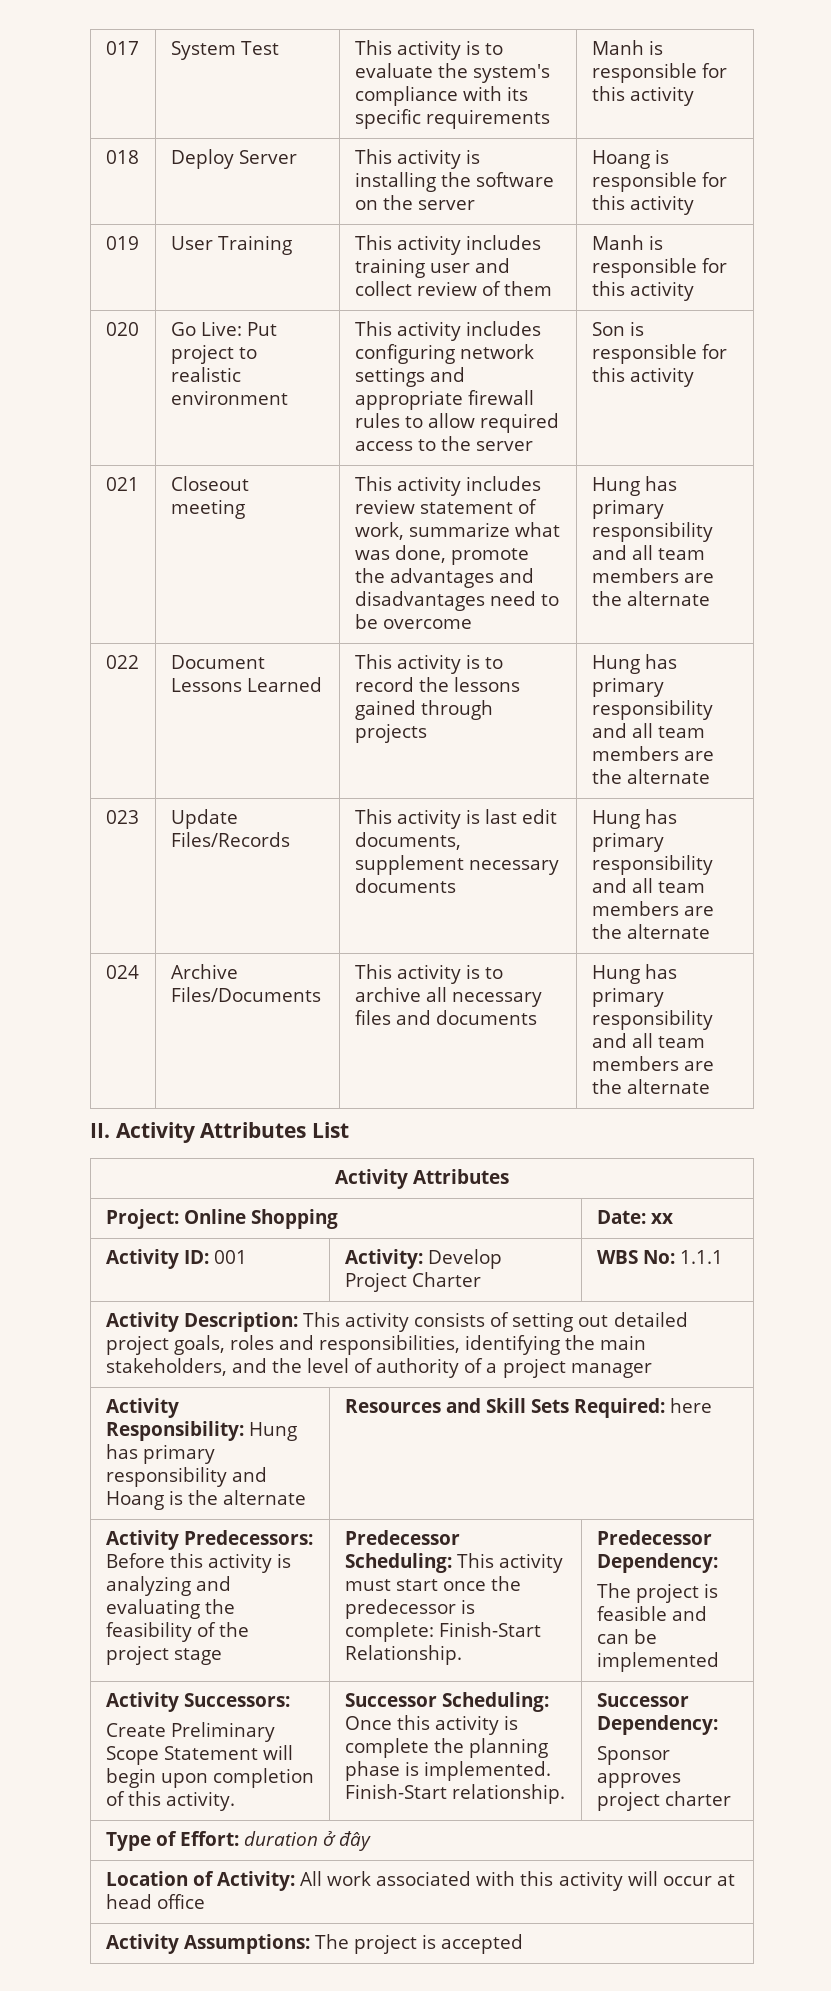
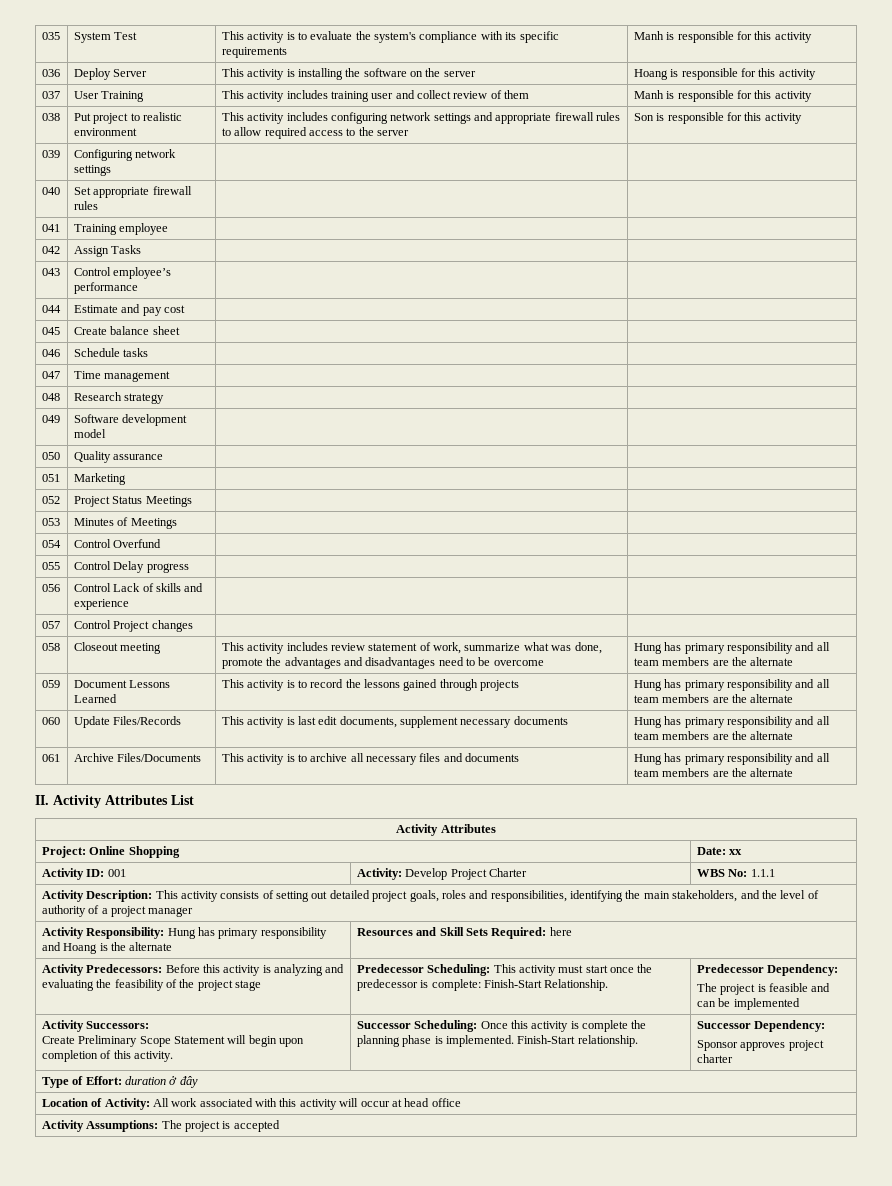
[105,41,139,55] 017 -> [41,32,60,40] 035
[105,150,139,164] 018 -> [41,69,60,77] 036
[105,236,139,250] 019 -> [41,91,60,99] 037
[105,322,139,336] [170,321,242,336] 020 | Go Live: -> [41,113,60,121] 038 |
[105,477,139,491] 021 -> [41,150,60,158] [73,149,177,161] [73,165,111,176] [41,187,60,195] [73,186,192,198] [73,201,98,210] [41,224,60,232] [73,223,169,235] [41,246,60,254] [73,245,142,257] [41,268,60,276] [73,267,172,279] [73,282,138,294] [41,305,61,313] [73,304,185,316] [41,327,60,335] [73,326,180,335] [41,349,60,357] [73,348,149,357] [41,371,60,379] [73,371,171,382] [41,393,60,401] [73,392,165,404] [41,415,60,423] [73,414,188,426] [73,429,106,438] [41,452,60,460] [73,451,164,463] [41,474,60,482] [73,473,126,485] [41,496,60,504] [73,496,192,507] [41,518,60,526] [73,517,177,529] [41,540,61,548] [73,539,162,548] [41,562,60,570] [73,561,189,573] [41,584,60,592] [73,583,204,592] [73,599,129,610] [41,621,60,629] [73,620,193,632] [41,643,60,651] 039 | Configuring network settings | | // 040 | Set appropriate firewall rules | | // 041 | Training employee | | // 042 | Assign Tasks | | // 043 | Control employee’s performance | | // 044 | Estimate and pay cost | | // 045 | Create balance sheet | | // 046 | Schedule tasks | | // 047 | Time management | | // 048 | Research strategy | | // 049 | Software development model | | // 050 | Quality assurance | | // 051 | Marketing | | // 052 | Project Status Meetings | | // 053 | Minutes of Meetings | | // 054 | Control Overfund | | // 055 | Control Delay progress | | // 056 | Control Lack of skills and experience | | // 057 | Control Project changes | | // 058
[105,655,139,669] 022 -> [41,680,60,688] 059
[105,810,139,824] 023 -> [41,717,60,725] 060
[105,965,139,979] 024 -> [41,754,60,762] 061

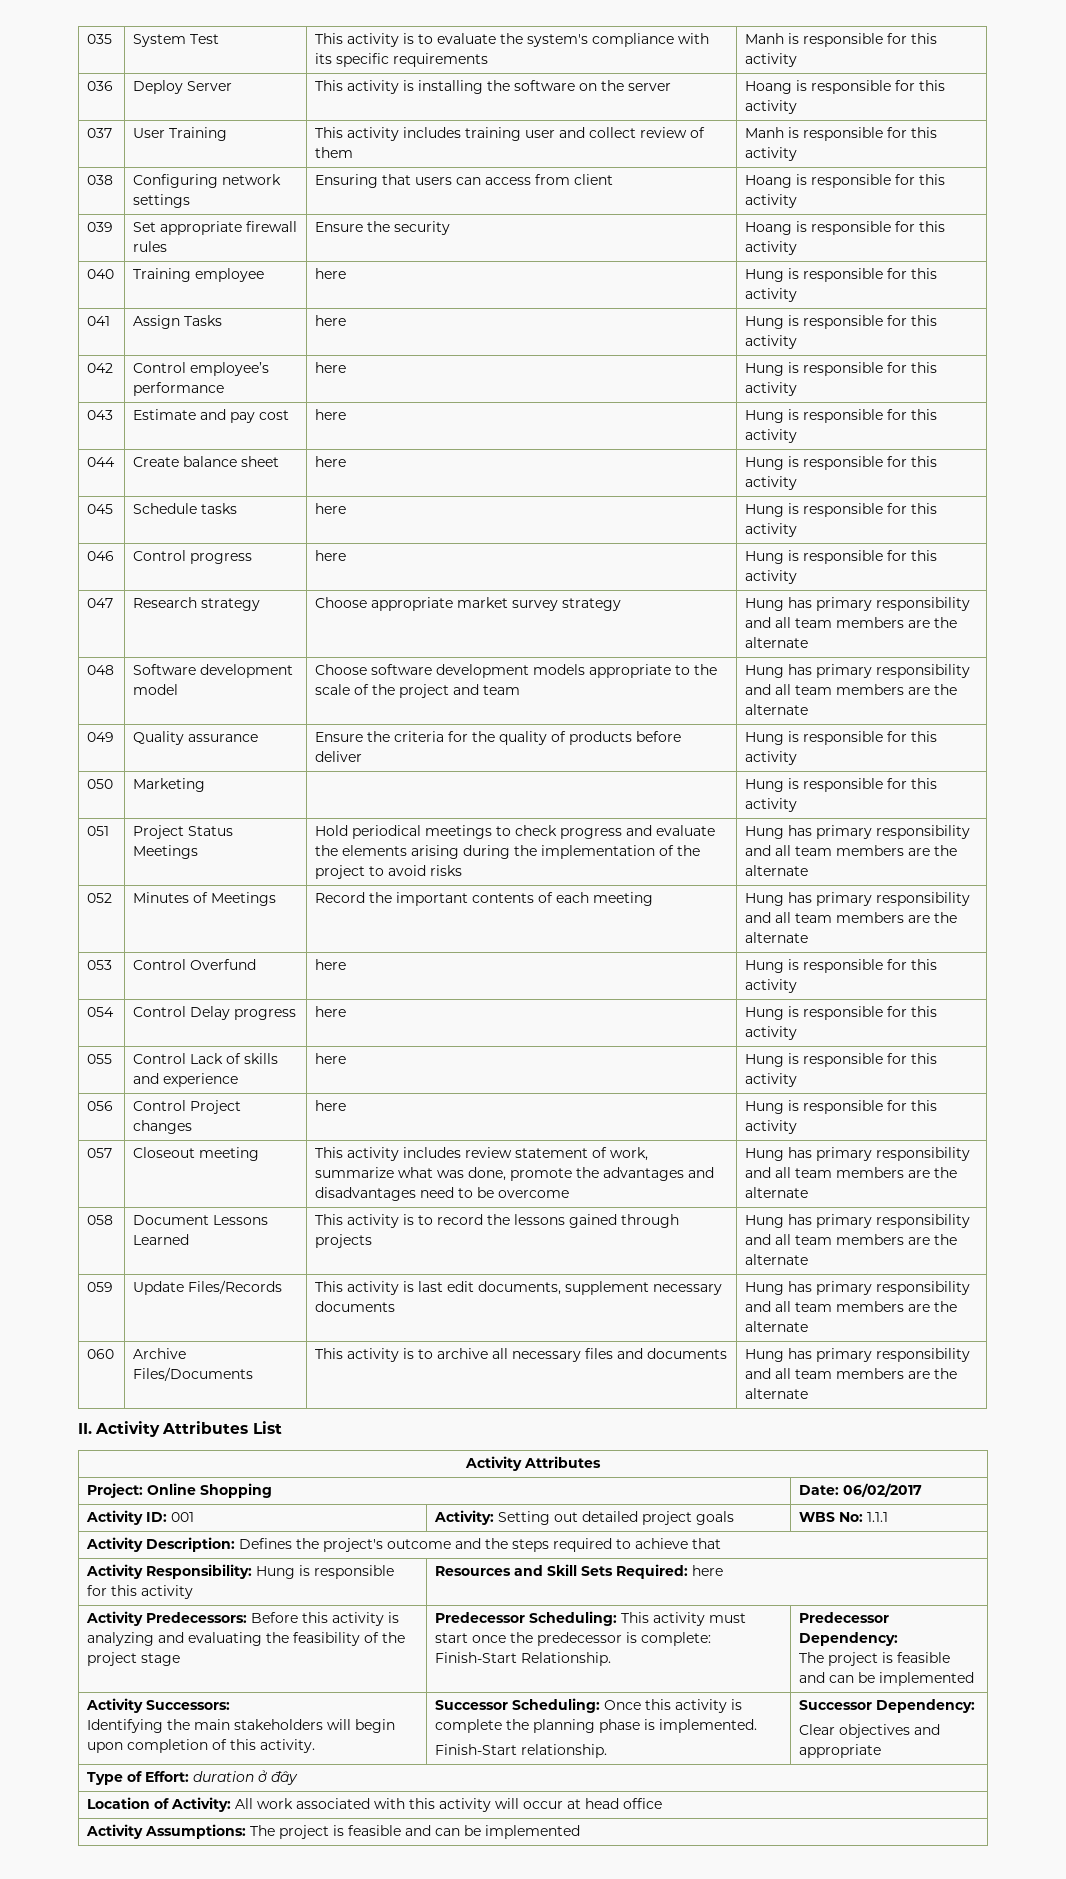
[73,112,182,124] [73,128,137,136] [221,112,621,124] [221,127,410,139] [633,113,654,121] Put project to realistic environment | This activity includes configuring network settings and appropriate firewall rules to allow required access to the server | Son -> [133,174,282,188] [133,194,191,208] [315,174,614,188] [745,175,793,188] Configuring network settings | Ensuring that users can access from client | Hoang
[73,149,177,161] [73,165,111,176] [41,187,60,195] | Configuring network settings | | // 040 -> (114, 227) none
[41,224,60,232] [73,223,169,235] [41,246,60,254] [73,245,142,257] [41,268,60,276] [73,267,172,279] [73,282,138,294] [41,305,61,313] [73,304,185,316] [41,327,60,335] [73,326,180,335] [41,349,60,357] [73,348,149,357] [41,371,60,379] [73,371,171,382] [41,393,60,401] [73,392,165,404] [41,415,60,423] [73,414,188,426] [73,429,106,438] [41,452,60,460] [73,451,164,463] [41,474,60,482] [73,473,126,485] [41,496,60,504] [73,496,192,507] [41,518,60,526] [73,517,177,529] [41,540,61,548] [73,539,162,548] [41,562,60,570] [73,561,189,573] [41,584,60,592] | // 041 | Training employee | | // 042 | Assign Tasks | | // 043 | Control employee’s performance | | // 044 | Estimate and pay cost | | // 045 | Create balance sheet | | // 046 | Schedule tasks | | // 047 | Time management | | // 048 | Research strategy | | // 049 | Software development model | | // 050 | Quality assurance | | // 051 | Marketing | | // 052 | Project Status Meetings | | // 053 | Minutes of Meetings | | // 054 | Control Overfund | | // 055 | Control Delay progress | | // 056 -> [315,221,451,235] [745,221,946,235] [745,241,798,255] [87,269,115,279] [133,268,265,282] [315,268,347,279] [745,268,938,282] [745,288,798,302] [87,316,111,326] [133,315,223,329] [315,315,347,326] [745,315,938,329] [745,335,798,349] [87,363,114,373] [133,362,270,376] [133,382,225,396] [315,362,347,373] [745,362,938,376] [745,382,798,396] [87,410,114,420] [133,409,290,423] [315,409,347,420] [745,409,938,423] [745,429,798,443] [87,457,116,467] [133,456,280,467] [315,456,347,467] [745,456,938,470] [745,476,798,490] [87,504,114,514] [133,503,238,514] [315,503,347,514] [745,503,938,517] [745,523,798,537] [87,551,115,561] [133,550,253,564] [315,550,347,561] [745,550,938,564] [745,570,798,584] [87,598,114,608] [133,597,261,611] [315,597,622,611] [745,597,971,611] [745,617,958,628] [745,637,809,648] [87,665,115,675] [133,664,294,678] [133,684,179,695] [315,664,718,678] [315,684,521,698] [745,664,971,678] [745,684,958,695] [745,704,809,715] [87,732,115,742] [133,731,259,745] [315,731,682,745] [315,751,363,762] [745,731,938,745] [745,751,798,765] [87,779,114,789] [133,778,206,792] [745,778,938,792] [745,798,798,812] [87,826,110,836] [133,825,234,839] [133,845,199,859] [315,825,716,839] [315,845,701,859] [315,865,463,879] [745,825,971,839] [745,845,958,856] [745,865,809,876] [87,893,113,903] [133,892,277,906] [315,892,654,906] [745,892,971,906] [745,912,958,923] [745,932,809,943] [87,960,113,970] [133,959,257,970] [315,959,347,970] [745,959,938,973] [745,979,798,993] [87,1007,115,1017] [133,1006,297,1020] [315,1006,347,1017] [745,1006,938,1020] [745,1026,798,1040] [87,1054,113,1064] Ensure the security | Hoang is responsible for this activity // 040 | Training employee | here | Hung is responsible for this activity // 041 | Assign Tasks | here | Hung is responsible for this activity // 042 | Control employee’s performance | here | Hung is responsible for this activity // 043 | Estimate and pay cost | here | Hung is responsible for this activity // 044 | Create balance sheet | here | Hung is responsible for this activity // 045 | Schedule tasks | here | Hung is responsible for this activity // 046 | Control progress | here | Hung is responsible for this activity // 047 | Research strategy | Choose appropriate market survey strategy | Hung has primary responsibility and all team members are the alternate // 048 | Software development model | Choose software development models appropriate to the scale of the project and team | Hung has primary responsibility and all team members are the alternate // 049 | Quality assurance | Ensure the criteria for the quality of products before deliver | Hung is responsible for this activity // 050 | Marketing | | Hung is responsible for this activity // 051 | Project Status Meetings | Hold periodical meetings to check progress and evaluate the elements arising during the implementation of the project to avoid risks | Hung has primary responsibility and all team members are the alternate // 052 | Minutes of Meetings | Record the important contents of each meeting | Hung has primary responsibility and all team members are the alternate // 053 | Control Overfund | here | Hung is responsible for this activity // 054 | Control Delay progress | here | Hung is responsible for this activity // 055
[41,621,60,629] [73,620,193,632] [41,643,60,651] | // 057 | Control Project changes | | // 058 -> [315,1053,347,1064] [745,1053,938,1067] [745,1073,798,1087] [87,1101,114,1111] [133,1100,242,1114] [133,1120,193,1134] [315,1100,347,1111] [745,1100,938,1114] [745,1120,798,1134] [87,1148,113,1158] here | Hung is responsible for this activity // 056 | Control Project changes | here | Hung is responsible for this activity // 057
[41,680,60,688] 059 -> [87,1215,114,1225] 058
[41,717,60,725] 060 -> [87,1282,114,1292] 059
[41,754,60,762] 061 -> [87,1349,115,1359] 060
[729,849,743,855] xx -> [843,1483,923,1497] 06/02/2017
[405,868,527,880] Develop Project Charter -> [498,1511,735,1525] Setting out detailed project goals
[155,890,819,902] [41,905,194,917] [41,927,327,939] [41,942,173,954] This activity consists of setting out detailed project goals, roles and responsibilities, identifying the main stakeholders, and the level of authority of a project manager // Activity Responsibility: Hung has primary responsibility and Hoang is the alternate -> [239,1538,722,1552] [86,1564,395,1579] [87,1585,194,1599] Defines the project's outcome and the steps required to achieve that // Activity Responsibility: Hung is responsible for this activity
[41,1035,225,1047] Create Preliminary Scope Statement -> [87,1719,324,1733] Identifying the main stakeholders
(514, 1041) none -> (758, 1726) //
[696,1040,824,1051] [696,1054,733,1063] Sponsor approves project charter -> [799,1724,941,1738] [799,1744,882,1758] Clear objectives and appropriate
[233,1120,280,1132] accepted -> [348,1825,581,1839] feasible and can be implemented

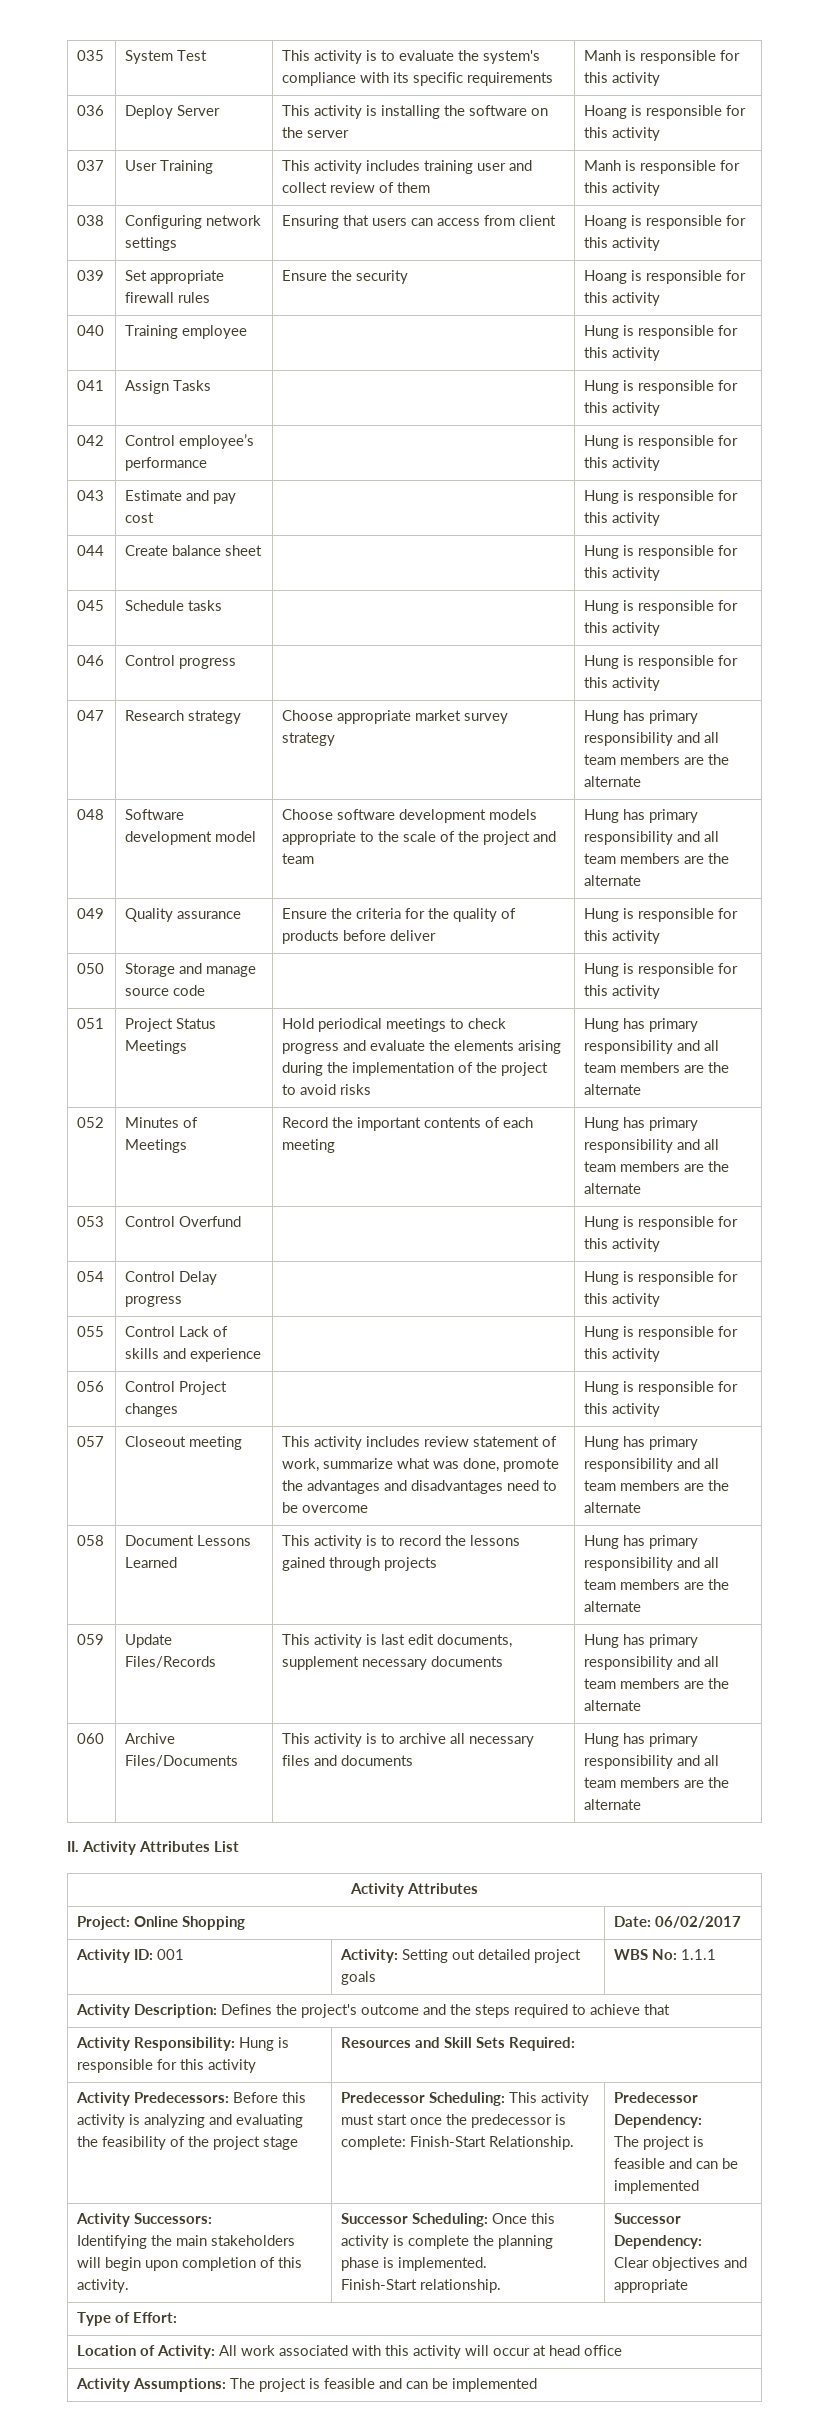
[315,268,347,279] here -> (248, 332) none
[315,315,347,326] here -> (212, 385) none
[315,362,347,373] here -> (208, 464) none
[315,409,347,420] here -> (155, 517) none
[315,456,347,467] here -> (263, 550) none
[315,503,347,514] here -> (223, 605) none
[315,550,347,561] here -> (237, 663) none
[133,778,206,792] Marketing -> [125,963,257,977] [125,985,206,996] Storage and manage source code
[315,959,347,970] here -> (242, 1221) none
[315,1006,347,1017] here -> (183, 1301) none
[315,1053,347,1064] here -> (262, 1355) none
[315,1100,347,1111] here -> (179, 1410) none
[692,1565,724,1576] here -> (576, 2044) none
[193,1770,299,1785] duration ở đây -> (178, 2317) none

